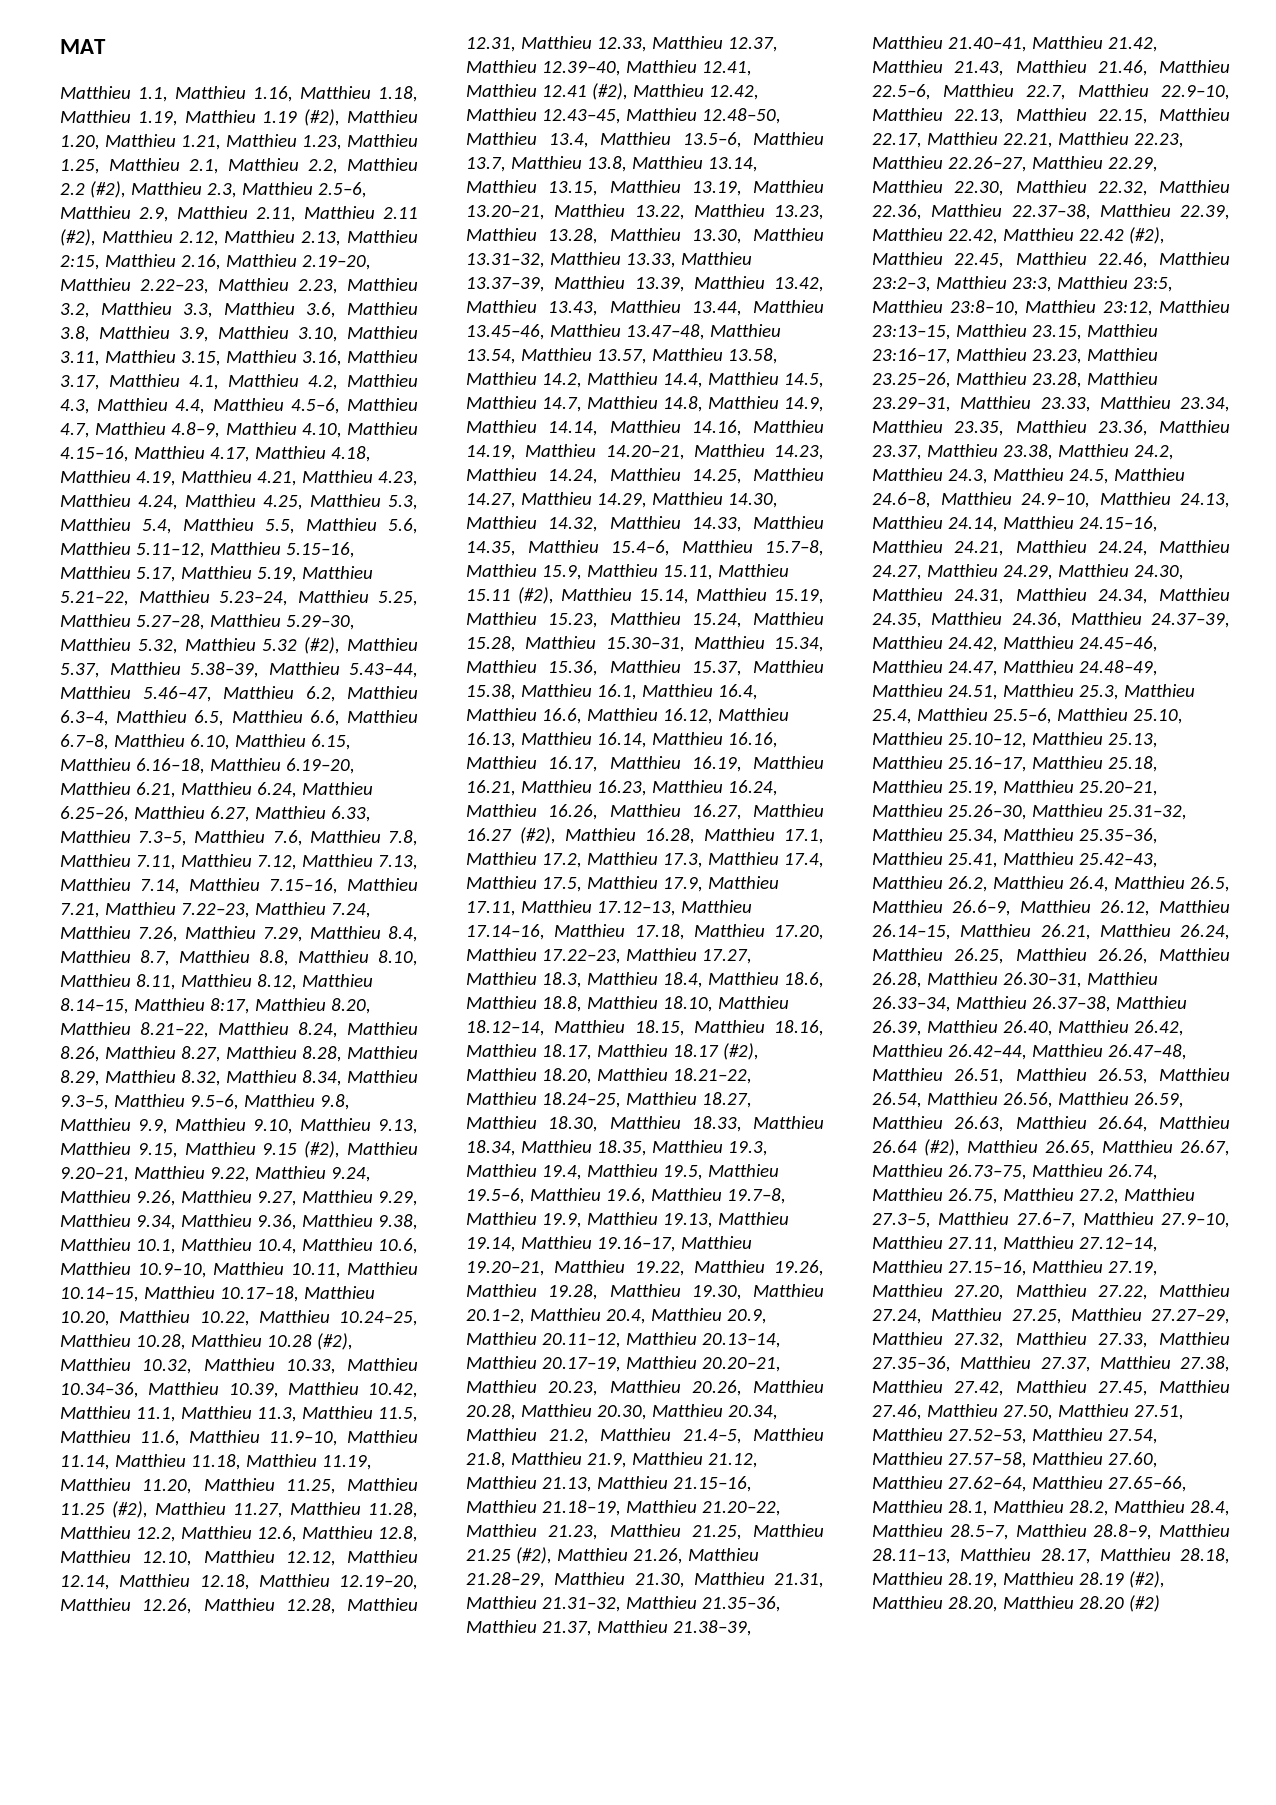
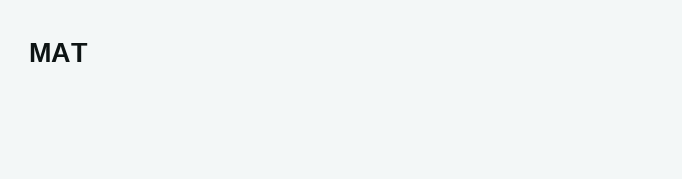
[60,86,418,102] [60,109,418,126] [60,134,418,150] [60,158,418,174] [60,181,367,198] [60,206,418,222] [60,229,418,246] [60,254,371,270] [60,278,418,294] [60,302,418,318] [60,326,418,342] [60,350,418,366] [60,374,418,390] [60,398,418,414] [60,422,418,438] [60,446,371,462] [60,470,418,486] [60,494,418,510] [60,518,418,534] [60,542,355,558] [60,566,373,582] [60,590,418,606] [60,614,355,630] [60,637,418,654] [60,662,418,678] [60,686,418,702] [60,710,418,726] [60,734,351,750] [60,758,355,774] [60,782,373,798] [60,806,371,822] [60,830,418,846] [60,854,418,870] [60,878,418,894] [60,902,371,918] [60,926,418,942] [60,950,418,966] [60,974,373,990] [60,998,371,1014] [60,1022,418,1038] [60,1046,418,1062] [60,1070,418,1086] [60,1094,350,1110] [60,1118,418,1134] [60,1141,418,1158] [60,1166,371,1182] [60,1190,418,1206] [60,1214,418,1230] [60,1238,418,1254] [60,1262,418,1278] [60,1286,375,1302] [60,1310,418,1326] [60,1333,353,1350] [60,1358,418,1374] [60,1382,418,1398] [60,1406,418,1422] [60,1430,418,1446] [60,1454,372,1470] [60,1478,418,1494] [60,1501,418,1518] [60,1526,418,1542] [60,1550,418,1566] [60,1574,418,1590] [60,1598,418,1614] [466,36,778,52] [466,60,752,76] [466,83,759,100] [466,108,781,124] [466,132,824,148] [466,156,758,172] [466,180,824,196] [466,204,824,220] [466,228,824,244] [466,252,752,268] [466,276,824,292] [466,300,824,316] [466,324,781,340] [466,348,778,364] [466,372,824,388] [466,396,824,412] [466,420,824,436] [466,444,824,460] [466,468,824,484] [466,492,778,508] [466,516,824,532] [466,540,824,556] [466,564,789,580] [466,587,824,604] [466,612,824,628] [466,636,824,652] [466,660,824,676] [466,684,758,700] [466,708,789,724] [466,732,778,748] [466,756,824,772] [466,780,778,796] [466,804,824,820] [466,827,824,844] [466,852,824,868] [466,876,779,892] [466,900,752,916] [466,924,824,940] [466,948,752,964] [466,972,824,988] [466,996,789,1012] [466,1020,824,1036] [466,1043,759,1060] [466,1068,752,1084] [466,1092,752,1108] [466,1116,824,1132] [466,1140,768,1156] [466,1164,779,1180] [466,1188,786,1204] [466,1212,789,1228] [466,1236,752,1252] [466,1260,824,1276] [466,1284,824,1300] [466,1308,767,1324] [466,1332,781,1348] [466,1356,781,1372] [466,1380,824,1396] [466,1404,778,1420] [466,1428,824,1444] [466,1452,758,1468] [466,1476,752,1492] [466,1500,781,1516] [466,1524,824,1540] [466,1547,759,1564] [466,1572,824,1588] [466,1596,781,1612] [466,1620,752,1636] [872,36,1158,52] [872,60,1230,76] [872,84,1230,100] [872,108,1230,124] [872,132,1184,148] [872,156,1158,172] [872,180,1230,196] [872,204,1230,220] [872,227,1165,244] [872,252,1230,268] [872,276,1173,292] [872,300,1230,316] [872,324,1158,340] [872,348,1158,364] [872,372,1158,388] [872,396,1230,412] [872,420,1230,436] [872,444,1174,460] [872,468,1185,484] [872,492,1230,508] [872,516,1158,532] [872,540,1230,556] [872,564,1184,580] [872,588,1230,604] [872,612,1230,628] [872,636,1158,652] [872,660,1158,676] [872,684,1195,700] [872,708,1183,724] [872,732,1158,748] [872,756,1158,772] [872,780,1158,796] [872,804,1187,820] [872,828,1158,844] [872,852,1158,868] [872,876,1230,892] [872,900,1230,916] [872,924,1230,940] [872,948,1230,964] [872,972,1158,988] [872,996,1187,1012] [872,1020,1184,1036] [872,1044,1187,1060] [872,1068,1230,1084] [872,1092,1184,1108] [872,1116,1230,1132] [872,1139,1230,1156] [872,1164,1158,1180] [872,1188,1195,1204] [872,1212,1230,1228] [872,1236,1158,1252] [872,1260,1158,1276] [872,1284,1230,1300] [872,1308,1230,1324] [872,1332,1230,1348] [872,1356,1230,1372] [872,1380,1230,1396] [872,1404,1184,1420] [872,1428,1158,1444] [872,1452,1158,1468] [872,1476,1187,1492] [872,1500,1230,1516] [872,1524,1230,1540] [872,1548,1230,1564] [872,1571,1165,1588] [872,1595,1160,1612] // Matthieu 1.1, Matthieu 1.16, Matthieu 1.18, Matthieu 1.19, Matthieu 1.19 (#2), Matthieu 1.20, Matthieu 1.21, Matthieu 1.23, Matthieu 1.25, Matthieu 2.1, Matthieu 2.2, Matthieu 2.2 (#2), Matthieu 2.3, Matthieu 2.5–6, Matthieu 2.9, Matthieu 2.11, Matthieu 2.11 (#2), Matthieu 2.12, Matthieu 2.13, Matthieu 2:15, Matthieu 2.16, Matthieu 2.19–20, Matthieu 2.22–23, Matthieu 2.23, Matthieu 3.2, Matthieu 3.3, Matthieu 3.6, Matthieu 3.8, Matthieu 3.9, Matthieu 3.10, Matthieu 3.11, Matthieu 3.15, Matthieu 3.16, Matthieu 3.17, Matthieu 4.1, Matthieu 4.2, Matthieu 4.3, Matthieu 4.4, Matthieu 4.5–6, Matthieu 4.7, Matthieu 4.8–9, Matthieu 4.10, Matthieu 4.15–16, Matthieu 4.17, Matthieu 4.18, Matthieu 4.19, Matthieu 4.21, Matthieu 4.23, Matthieu 4.24, Matthieu 4.25, Matthieu 5.3, Matthieu 5.4, Matthieu 5.5, Matthieu 5.6, Matthieu 5.11–12, Matthieu 5.15–16, Matthieu 5.17, Matthieu 5.19, Matthieu 5.21–22, Matthieu 5.23–24, Matthieu 5.25, Matthieu 5.27–28, Matthieu 5.29–30, Matthieu 5.32, Matthieu 5.32 (#2), Matthieu 5.37, Matthieu 5.38–39, Matthieu 5.43–44, Matthieu 5.46–47, Matthieu 6.2, Matthieu 6.3–4, Matthieu 6.5, Matthieu 6.6, Matthieu 6.7–8, Matthieu 6.10, Matthieu 6.15, Matthieu 6.16–18, Matthieu 6.19–20, Matthieu 6.21, Matthieu 6.24, Matthieu 6.25–26, Matthieu 6.27, Matthieu 6.33, Matthieu 7.3–5, Matthieu 7.6, Matthieu 7.8, Matthieu 7.11, Matthieu 7.12, Matthieu 7.13, Matthieu 7.14, Matthieu 7.15–16, Matthieu 7.21, Matthieu 7.22–23, Matthieu 7.24, Matthieu 7.26, Matthieu 7.29, Matthieu 8.4, Matthieu 8.7, Matthieu 8.8, Matthieu 8.10, Matthieu 8.11, Matthieu 8.12, Matthieu 8.14–15, Matthieu 8:17, Matthieu 8.20, Matthieu 8.21–22, Matthieu 8.24, Matthieu 8.26, Matthieu 8.27, Matthieu 8.28, Matthieu 8.29, Matthieu 8.32, Matthieu 8.34, Matthieu 9.3–5, Matthieu 9.5–6, Matthieu 9.8, Matthieu 9.9, Matthieu 9.10, Matthieu 9.13, Matthieu 9.15, Matthieu 9.15 (#2), Matthieu 9.20–21, Matthieu 9.22, Matthieu 9.24, Matthieu 9.26, Matthieu 9.27, Matthieu 9.29, Matthieu 9.34, Matthieu 9.36, Matthieu 9.38, Matthieu 10.1, Matthieu 10.4, Matthieu 10.6, Matthieu 10.9–10, Matthieu 10.11, Matthieu 10.14–15, Matthieu 10.17–18, Matthieu 10.20, Matthieu 10.22, Matthieu 10.24–25, Matthieu 10.28, Matthieu 10.28 (#2), Matthieu 10.32, Matthieu 10.33, Matthieu 10.34–36, Matthieu 10.39, Matthieu 10.42, Matthieu 11.1, Matthieu 11.3, Matthieu 11.5, Matthieu 11.6, Matthieu 11.9–10, Matthieu 11.14, Matthieu 11.18, Matthieu 11.19, Matthieu 11.20, Matthieu 11.25, Matthieu 11.25 (#2), Matthieu 11.27, Matthieu 11.28, Matthieu 12.2, Matthieu 12.6, Matthieu 12.8, Matthieu 12.10, Matthieu 12.12, Matthieu 12.14, Matthieu 12.18, Matthieu 12.19–20, Matthieu 12.26, Matthieu 12.28, Matthieu 12.31, Matthieu 12.33, Matthieu 12.37, Matthieu 12.39–40, Matthieu 12.41, Matthieu 12.41 (#2), Matthieu 12.42, Matthieu 12.43–45, Matthieu 12.48–50, Matthieu 13.4, Matthieu 13.5–6, Matthieu 13.7, Matthieu 13.8, Matthieu 13.14, Matthieu 13.15, Matthieu 13.19, Matthieu 13.20–21, Matthieu 13.22, Matthieu 13.23, Matthieu 13.28, Matthieu 13.30, Matthieu 13.31–32, Matthieu 13.33, Matthieu 13.37–39, Matthieu 13.39, Matthieu 13.42, Matthieu 13.43, Matthieu 13.44, Matthieu 13.45–46, Matthieu 13.47–48, Matthieu 13.54, Matthieu 13.57, Matthieu 13.58, Matthieu 14.2, Matthieu 14.4, Matthieu 14.5, Matthieu 14.7, Matthieu 14.8, Matthieu 14.9, Matthieu 14.14, Matthieu 14.16, Matthieu 14.19, Matthieu 14.20–21, Matthieu 14.23, Matthieu 14.24, Matthieu 14.25, Matthieu 14.27, Matthieu 14.29, Matthieu 14.30, Matthieu 14.32, Matthieu 14.33, Matthieu 14.35, Matthieu 15.4–6, Matthieu 15.7–8, Matthieu 15.9, Matthieu 15.11, Matthieu 15.11 (#2), Matthieu 15.14, Matthieu 15.19, Matthieu 15.23, Matthieu 15.24, Matthieu 15.28, Matthieu 15.30–31, Matthieu 15.34, Matthieu 15.36, Matthieu 15.37, Matthieu 15.38, Matthieu 16.1, Matthieu 16.4, Matthieu 16.6, Matthieu 16.12, Matthieu 16.13, Matthieu 16.14, Matthieu 16.16, Matthieu 16.17, Matthieu 16.19, Matthieu 16.21, Matthieu 16.23, Matthieu 16.24, Matthieu 16.26, Matthieu 16.27, Matthieu 16.27 (#2), Matthieu 16.28, Matthieu 17.1, Matthieu 17.2, Matthieu 17.3, Matthieu 17.4, Matthieu 17.5, Matthieu 17.9, Matthieu 17.11, Matthieu 17.12–13, Matthieu 17.14–16, Matthieu 17.18, Matthieu 17.20, Matthieu 17.22–23, Matthieu 17.27, Matthieu 18.3, Matthieu 18.4, Matthieu 18.6, Matthieu 18.8, Matthieu 18.10, Matthieu 18.12–14, Matthieu 18.15, Matthieu 18.16, Matthieu 18.17, Matthieu 18.17 (#2), Matthieu 18.20, Matthieu 18.21–22, Matthieu 18.24–25, Matthieu 18.27, Matthieu 18.30, Matthieu 18.33, Matthieu 18.34, Matthieu 18.35, Matthieu 19.3, Matthieu 19.4, Matthieu 19.5, Matthieu 19.5–6, Matthieu 19.6, Matthieu 19.7–8, Matthieu 19.9, Matthieu 19.13, Matthieu 19.14, Matthieu 19.16–17, Matthieu 19.20–21, Matthieu 19.22, Matthieu 19.26, Matthieu 19.28, Matthieu 19.30, Matthieu 20.1–2, Matthieu 20.4, Matthieu 20.9, Matthieu 20.11–12, Matthieu 20.13–14, Matthieu 20.17–19, Matthieu 20.20–21, Matthieu 20.23, Matthieu 20.26, Matthieu 20.28, Matthieu 20.30, Matthieu 20.34, Matthieu 21.2, Matthieu 21.4–5, Matthieu 21.8, Matthieu 21.9, Matthieu 21.12, Matthieu 21.13, Matthieu 21.15–16, Matthieu 21.18–19, Matthieu 21.20–22, Matthieu 21.23, Matthieu 21.25, Matthieu 21.25 (#2), Matthieu 21.26, Matthieu 21.28–29, Matthieu 21.30, Matthieu 21.31, Matthieu 21.31–32, Matthieu 21.35–36, Matthieu 21.37, Matthieu 21.38–39, Matthieu 21.40–41, Matthieu 21.42, Matthieu 21.43, Matthieu 21.46, Matthieu 22.5–6, Matthieu 22.7, Matthieu 22.9–10, Matthieu 22.13, Matthieu 22.15, Matthieu 22.17, Matthieu 22.21, Matthieu 22.23, Matthieu 22.26–27, Matthieu 22.29, Matthieu 22.30, Matthieu 22.32, Matthieu 22.36, Matthieu 22.37–38, Matthieu 22.39, Matthieu 22.42, Matthieu 22.42 (#2), Matthieu 22.45, Matthieu 22.46, Matthieu 23:2–3, Matthieu 23:3, Matthieu 23:5, Matthieu 23:8–10, Matthieu 23:12, Matthieu 23:13–15, Matthieu 23.15, Matthieu 23:16–17, Matthieu 23.23, Matthieu 23.25–26, Matthieu 23.28, Matthieu 23.29–31, Matthieu 23.33, Matthieu 23.34, Matthieu 23.35, Matthieu 23.36, Matthieu 23.37, Matthieu 23.38, Matthieu 24.2, Matthieu 24.3, Matthieu 24.5, Matthieu 24.6–8, Matthieu 24.9–10, Matthieu 24.13, Matthieu 24.14, Matthieu 24.15–16, Matthieu 24.21, Matthieu 24.24, Matthieu 24.27, Matthieu 24.29, Matthieu 24.30, Matthieu 24.31, Matthieu 24.34, Matthieu 24.35, Matthieu 24.36, Matthieu 24.37–39, Matthieu 24.42, Matthieu 24.45–46, Matthieu 24.47, Matthieu 24.48–49, Matthieu 24.51, Matthieu 25.3, Matthieu 25.4, Matthieu 25.5–6, Matthieu 25.10, Matthieu 25.10–12, Matthieu 25.13, Matthieu 25.16–17, Matthieu 25.18, Matthieu 25.19, Matthieu 25.20–21, Matthieu 25.26–30, Matthieu 25.31–32, Matthieu 25.34, Matthieu 25.35–36, Matthieu 25.41, Matthieu 25.42–43, Matthieu 26.2, Matthieu 26.4, Matthieu 26.5, Matthieu 26.6–9, Matthieu 26.12, Matthieu 26.14–15, Matthieu 26.21, Matthieu 26.24, Matthieu 26.25, Matthieu 26.26, Matthieu 26.28, Matthieu 26.30–31, Matthieu 26.33–34, Matthieu 26.37–38, Matthieu 26.39, Matthieu 26.40, Matthieu 26.42, Matthieu 26.42–44, Matthieu 26.47–48, Matthieu 26.51, Matthieu 26.53, Matthieu 26.54, Matthieu 26.56, Matthieu 26.59, Matthieu 26.63, Matthieu 26.64, Matthieu 26.64 (#2), Matthieu 26.65, Matthieu 26.67, Matthieu 26.73–75, Matthieu 26.74, Matthieu 26.75, Matthieu 27.2, Matthieu 27.3–5, Matthieu 27.6–7, Matthieu 27.9–10, Matthieu 27.11, Matthieu 27.12–14, Matthieu 27.15–16, Matthieu 27.19, Matthieu 27.20, Matthieu 27.22, Matthieu 27.24, Matthieu 27.25, Matthieu 27.27–29, Matthieu 27.32, Matthieu 27.33, Matthieu 27.35–36, Matthieu 27.37, Matthieu 27.38, Matthieu 27.42, Matthieu 27.45, Matthieu 27.46, Matthieu 27.50, Matthieu 27.51, Matthieu 27.52–53, Matthieu 27.54, Matthieu 27.57–58, Matthieu 27.60, Matthieu 27.62–64, Matthieu 27.65–66, Matthieu 28.1, Matthieu 28.2, Matthieu 28.4, Matthieu 28.5–7, Matthieu 28.8–9, Matthieu 28.11–13, Matthieu 28.17, Matthieu 28.18, Matthieu 28.19, Matthieu 28.19 (#2), Matthieu 28.20, Matthieu 28.20 (#2) -> (88, 52) none

